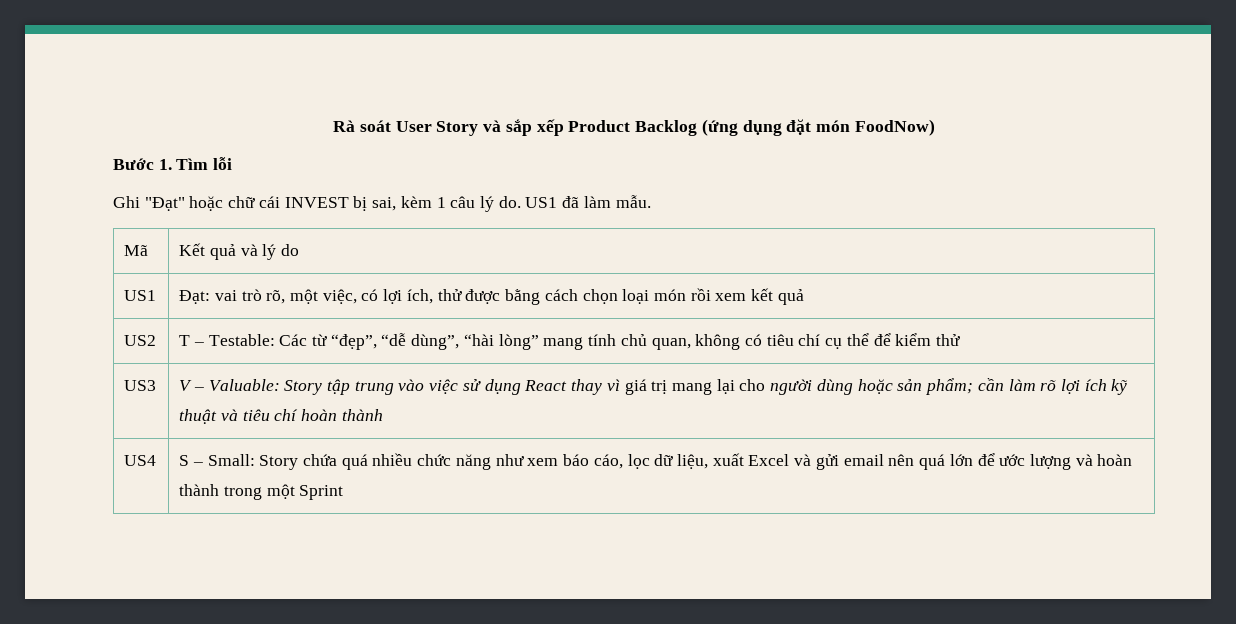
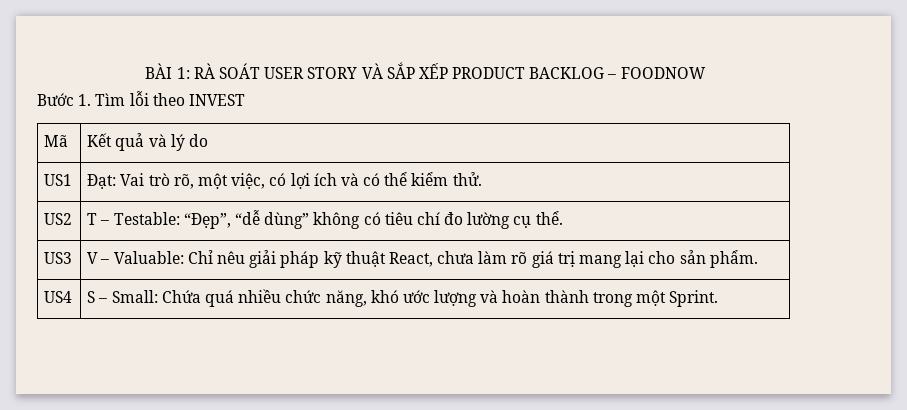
[333,119,935,136] [113,157,233,170] [113,195,651,212] Rà soát User Story và sắp xếp Product Backlog (ứng dụng đặt món FoodNow) // Bước 1. Tìm lỗi // Ghi "Đạt" hoặc chữ cái INVEST bị sai, kèm 1 câu lý do. US1 đã làm mẫu. -> [145,62,706,79] [37,91,245,106] BÀI 1: RÀ SOÁT USER STORY VÀ SẮP XẾP PRODUCT BACKLOG – FOODNOW // Bước 1. Tìm lỗi theo INVEST
[214,290,237,301] vai -> [120,173,145,186] Vai
[406,288,804,305] [124,335,157,346] [179,333,961,350] [124,380,157,391] [179,379,620,395] ích, thử được bằng cách chọn loại món rồi xem kết quả // US2 | T – Testable: Các từ “đẹp”, “dễ dùng”, “hài lòng” mang tính chủ quan, không có tiêu chí cụ thể để kiểm thử // US3 | V – Valuable: Story tập trung vào việc sử dụng React thay vì -> [313,172,482,186] [44,213,73,225] [87,210,563,229] [44,252,73,264] [87,250,528,268] ích và có thể kiểm thử. // US2 | T – Testable: “Đẹp”, “dễ dùng” không có tiêu chí đo lường cụ thể. // US3 | V – Valuable: Chỉ nêu giải pháp kỹ thuật React, chưa làm rõ
[770,378,1129,395] [179,409,383,424] người dùng hoặc sản phẩm; cần làm rõ lợi ích kỹ thuật và tiêu chí hoàn thành -> [679,250,758,268] sản phẩm.
[259,454,338,470] Story chứa -> [161,290,201,303] Chứa
[455,453,995,470] năng như xem báo cáo, lọc dữ liệu, xuất Excel và gửi email nên quá lớn để -> [325,290,399,307] năng, khó
[299,485,344,500] Sprint -> [669,290,719,307] Sprint.

